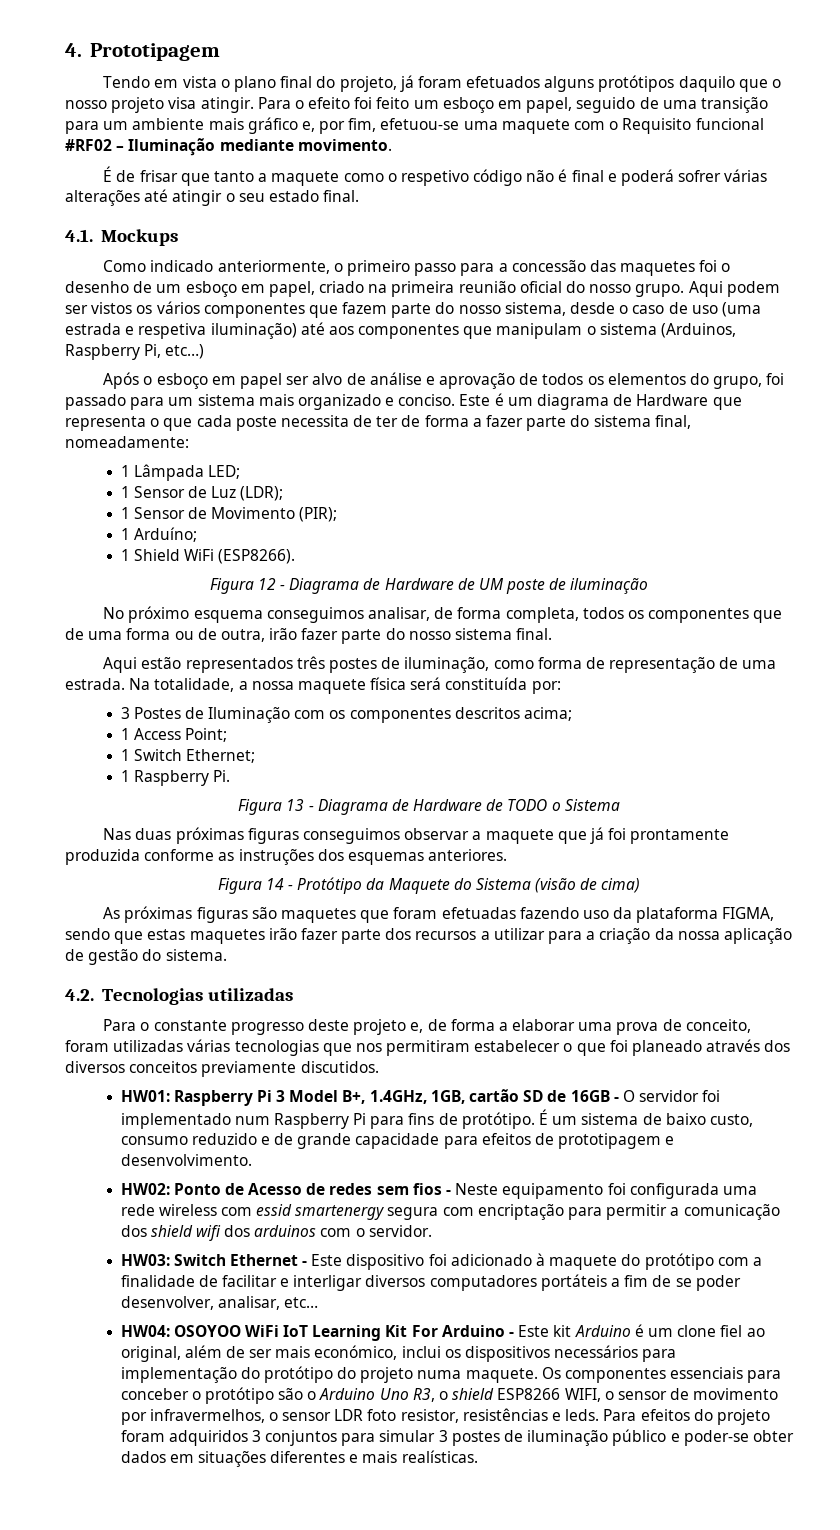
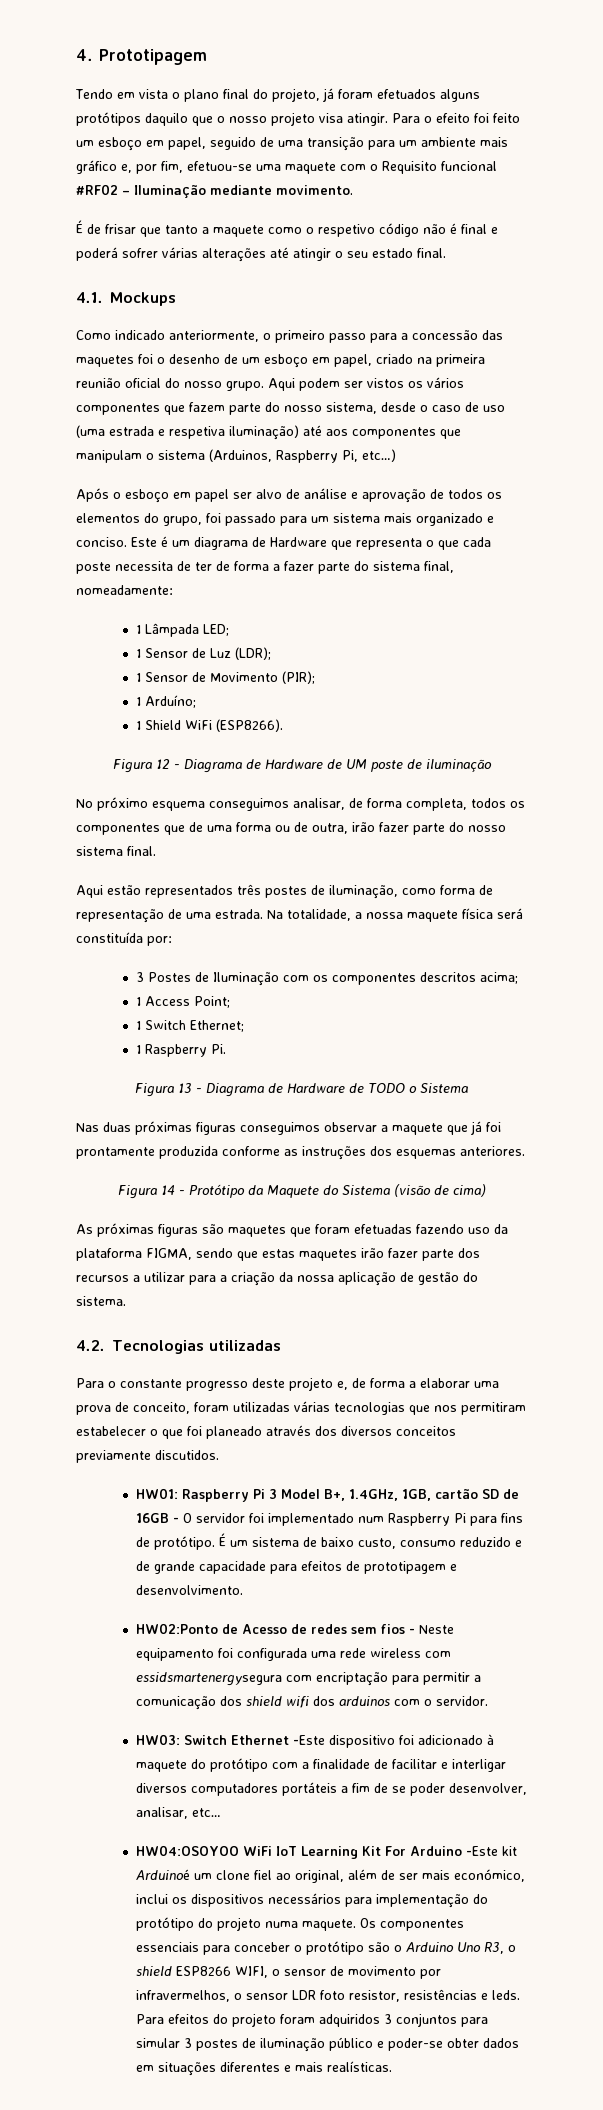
[120,1183,221,1195] HW02: Ponto -> [135,1623,218,1634] HW02:Ponto
[256,1204,439,1220] essid smartenergy segura -> [135,1672,282,1686] essidsmartenergysegura
[302,1254,343,1266] - Este -> [292,1735,325,1745] -Este
[120,1325,241,1337] HW04: OSOYOO -> [135,1845,239,1856] HW04:OSOYOO
[509,1324,644,1337] - Este kit Arduino é -> [465,1846,517,1856] [135,1869,190,1880] -Este kit Arduinoé

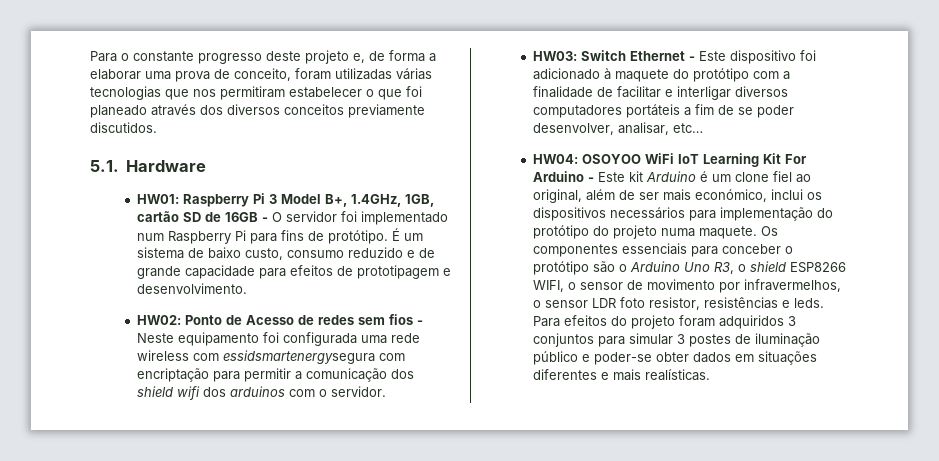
[76,49,207,65] [75,88,480,102] [76,112,520,126] [76,137,508,151] [76,160,497,174] [76,184,353,198] [76,220,498,237] [76,247,446,262] [76,292,176,306] [76,330,503,343] [76,354,485,368] [76,377,464,391] [76,402,505,415] [76,425,461,440] [76,449,396,463] [76,488,502,503] [76,513,494,526] [76,536,491,550] [76,561,454,574] [76,585,173,595] [135,623,229,637] [135,647,271,660] [135,671,315,684] [135,695,196,708] [135,719,283,732] [112,759,492,773] [76,797,525,811] [76,822,506,835] [76,846,156,856] [76,884,493,899] [76,908,523,923] [76,932,172,946] [135,972,518,986] [135,996,230,1008] [135,1020,244,1032] [135,1044,226,1057] [135,1083,468,1097] [76,1121,501,1135] [76,1146,525,1160] [117,1184,486,1199] [76,1223,508,1237] [76,1248,480,1261] [76,1272,478,1286] [76,1296,126,1306] [76,1340,281,1354] 4. Prototipagem // Tendo em vista o plano final do projeto, já foram efetuados alguns protótipos daquilo que o nosso projeto visa atingir. Para o efeito foi feito um esboço em papel, seguido de uma transição para um ambiente mais gráfico e, por fim, efetuou-se uma maquete com o Requisito funcional #RF02 – Iluminação mediante movimento. // É de frisar que tanto a maquete como o respetivo código não é final e poderá sofrer várias alterações até atingir o seu estado final. // 4.1. Mockups // Como indicado anteriormente, o primeiro passo para a concessão das maquetes foi o desenho de um esboço em papel, criado na primeira reunião oficial do nosso grupo. Aqui podem ser vistos os vários componentes que fazem parte do nosso sistema, desde o caso de uso (uma estrada e respetiva iluminação) até aos componentes que manipulam o sistema (Arduinos, Raspberry Pi, etc…) // Após o esboço em papel ser alvo de análise e aprovação de todos os elementos do grupo, foi passado para um sistema mais organizado e conciso. Este é um diagrama de Hardware que representa o que cada poste necessita de ter de forma a fazer parte do sistema final, nomeadamente: // 1 Lâmpada LED; // 1 Sensor de Luz (LDR); // 1 Sensor de Movimento (PIR); // 1 Arduíno; // 1 Shield WiFi (ESP8266). // Figura 12 - Diagrama de Hardware de UM poste de iluminação // No próximo esquema conseguimos analisar, de forma completa, todos os componentes que de uma forma ou de outra, irão fazer parte do nosso sistema final. // Aqui estão representados três postes de iluminação, como forma de representação de uma estrada. Na totalidade, a nossa maquete física será constituída por: // 3 Postes de Iluminação com os componentes descritos acima; // 1 Access Point; // 1 Switch Ethernet; // 1 Raspberry Pi. // Figura 13 - Diagrama de Hardware de TODO o Sistema // Nas duas próximas figuras conseguimos observar a maquete que já foi prontamente produzida conforme as instruções dos esquemas anteriores. // Figura 14 - Protótipo da Maquete do Sistema (visão de cima) // As próximas figuras são maquetes que foram efetuadas fazendo uso da plataforma FIGMA, sendo que estas maquetes irão fazer parte dos recursos a utilizar para a criação da nossa aplicação de gestão do sistema. // 4.2. Tecnologias utilizadas // -> (90, 56) none
(219, 1455) none -> [90,160,206,172] // 5.1. Hardware
[135,1623,218,1634] HW02:Ponto -> [136,315,222,325] HW02: Ponto
[292,1735,325,1745] -Este -> [688,51,726,61] - Este
[135,1845,239,1856] HW04:OSOYOO -> [532,154,641,164] HW04: OSOYOO
[465,1846,517,1856] [135,1869,190,1880] -Este kit Arduinoé -> [587,171,708,182] - Este kit Arduino é

